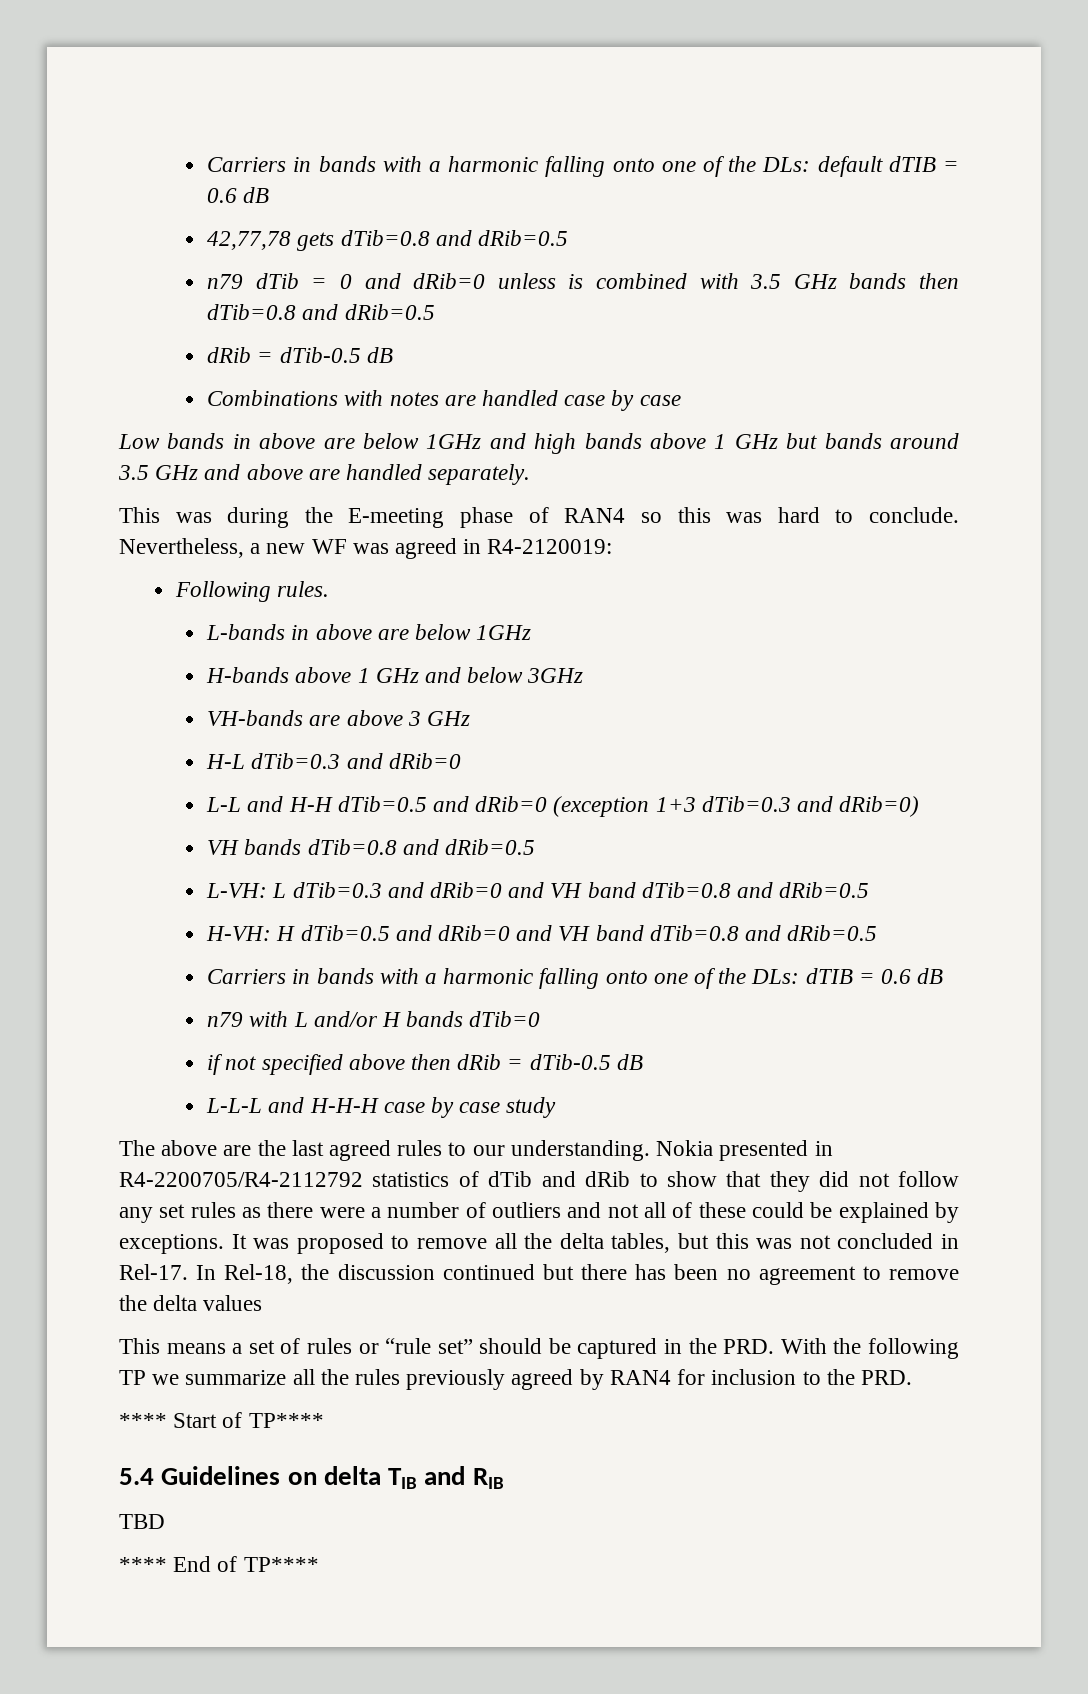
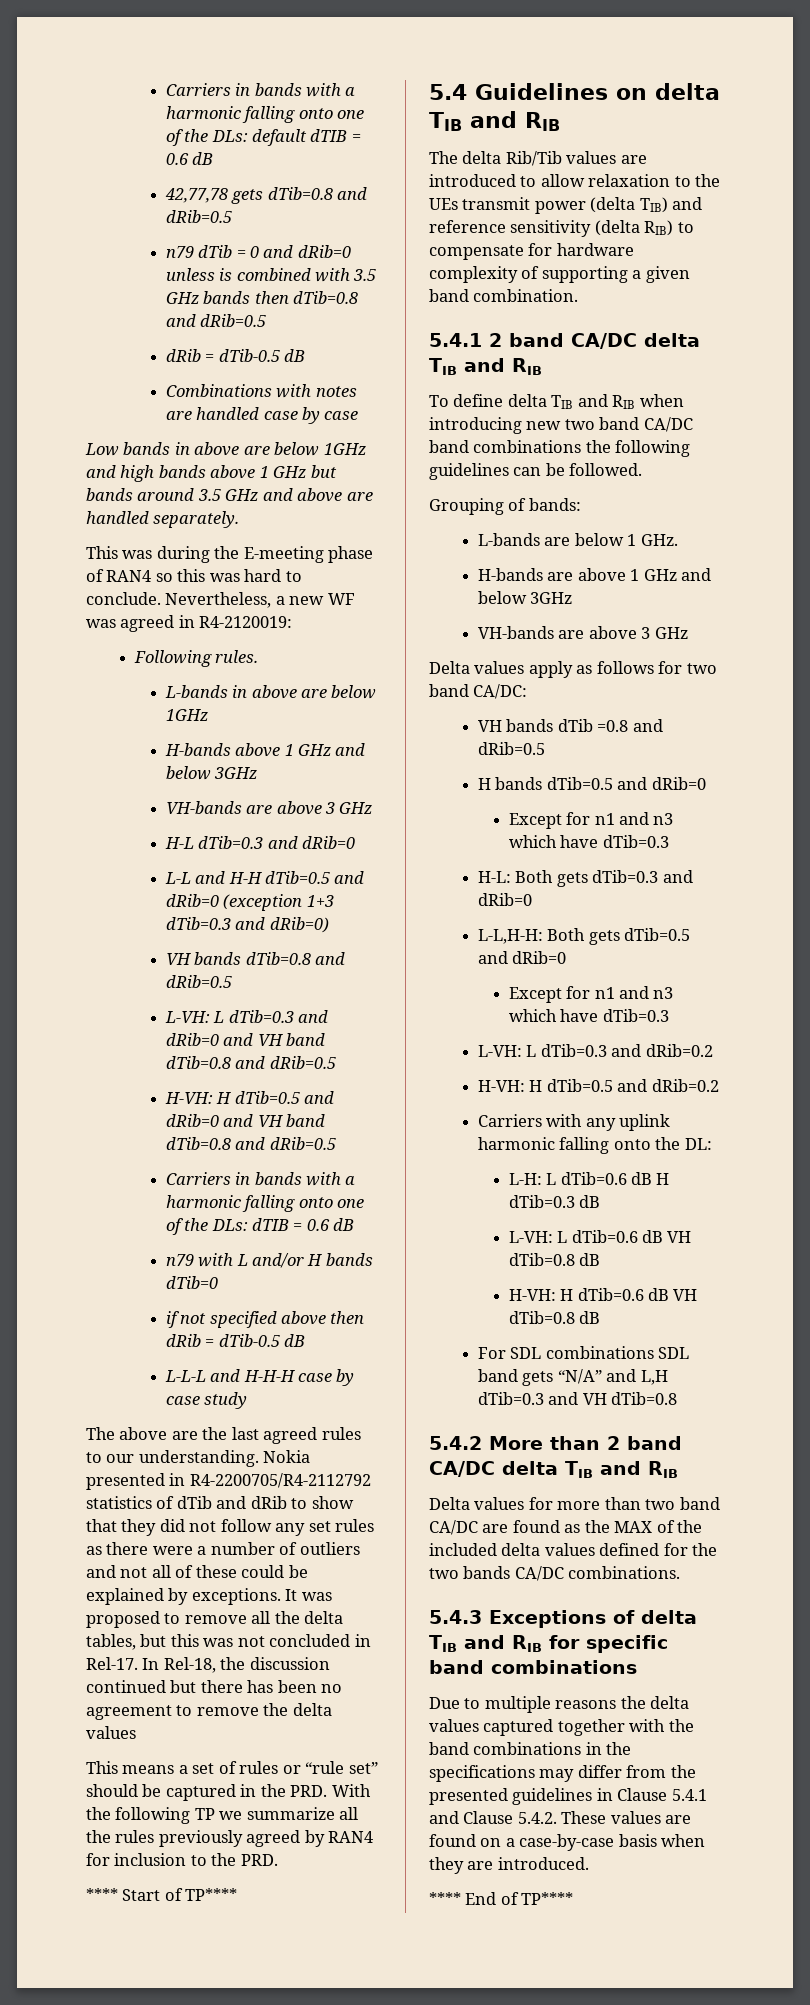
[119,1514,165,1529] TBD -> [429,151,647,166] [429,174,721,187] [429,197,703,214] [429,220,694,237] [429,243,634,260] [429,266,690,283] [429,289,579,302] [429,333,700,349] [429,358,542,375] [429,394,684,409] [429,417,693,434] [429,440,691,457] [429,463,643,480] [429,498,581,515] [477,533,678,546] [477,568,712,581] [477,591,573,604] [477,626,688,639] [429,661,717,678] [429,684,528,699] [477,719,663,732] [477,742,545,755] [477,777,706,790] [508,812,674,829] [508,835,669,848] [477,870,693,887] [477,893,532,906] [477,928,691,945] [477,951,567,964] [508,986,674,1003] [508,1009,669,1022] [477,1044,713,1057] [477,1079,719,1092] [477,1114,671,1131] [477,1137,712,1154] [508,1172,670,1185] [508,1195,601,1208] [508,1230,692,1243] [508,1253,601,1266] [508,1288,698,1301] [508,1311,601,1324] [477,1346,690,1359] [477,1369,668,1386] [477,1392,678,1405] [429,1436,682,1450] [429,1461,678,1478] [429,1497,720,1510] [429,1520,703,1535] [429,1543,718,1556] [429,1566,681,1581] [429,1610,697,1628] [429,1635,668,1653] [429,1660,637,1674] [429,1696,690,1713] [429,1719,694,1736] [429,1742,632,1755] [429,1765,696,1782] [429,1788,707,1805] [429,1811,692,1824] [429,1834,706,1851] [429,1857,589,1874] The delta Rib/Tib values are introduced to allow relaxation to the UEs transmit power (delta TIB) and reference sensitivity (delta RIB) to compensate for hardware complexity of supporting a given band combination. // 5.4.1 2 band CA/DC delta TIB and RIB // To define delta TIB and RIB when introducing new two band CA/DC band combinations the following guidelines can be followed. // Grouping of bands: // L-bands are below 1 GHz. // H-bands are above 1 GHz and below 3GHz // VH-bands are above 3 GHz // Delta values apply as follows for two band CA/DC: // VH bands dTib =0.8 and dRib=0.5 // H bands dTib=0.5 and dRib=0 // Except for n1 and n3 which have dTib=0.3 // H-L: Both gets dTib=0.3 and dRib=0 // L-L,H-H: Both gets dTib=0.5 and dRib=0 // Except for n1 and n3 which have dTib=0.3 // L-VH: L dTib=0.3 and dRib=0.2 // H-VH: H dTib=0.5 and dRib=0.2 // Carriers with any uplink harmonic falling onto the DL: // L-H: L dTib=0.6 dB H dTib=0.3 dB // L-VH: L dTib=0.6 dB VH dTib=0.8 dB // H-VH: H dTib=0.6 dB VH dTib=0.8 dB // For SDL combinations SDL band gets “N/A” and L,H dTib=0.3 and VH dTib=0.8 // 5.4.2 More than 2 band CA/DC delta TIB and RIB // Delta values for more than two band CA/DC are found as the MAX of the included delta values defined for the two bands CA/DC combinations. // 5.4.3 Exceptions of delta TIB and RIB for specific band combinations // Due to multiple reasons the delta values captured together with the band combinations in the specifications may differ from the presented guidelines in Clause 5.4.1 and Clause 5.4.2. These values are found on a case-by-case basis when they are introduced.

